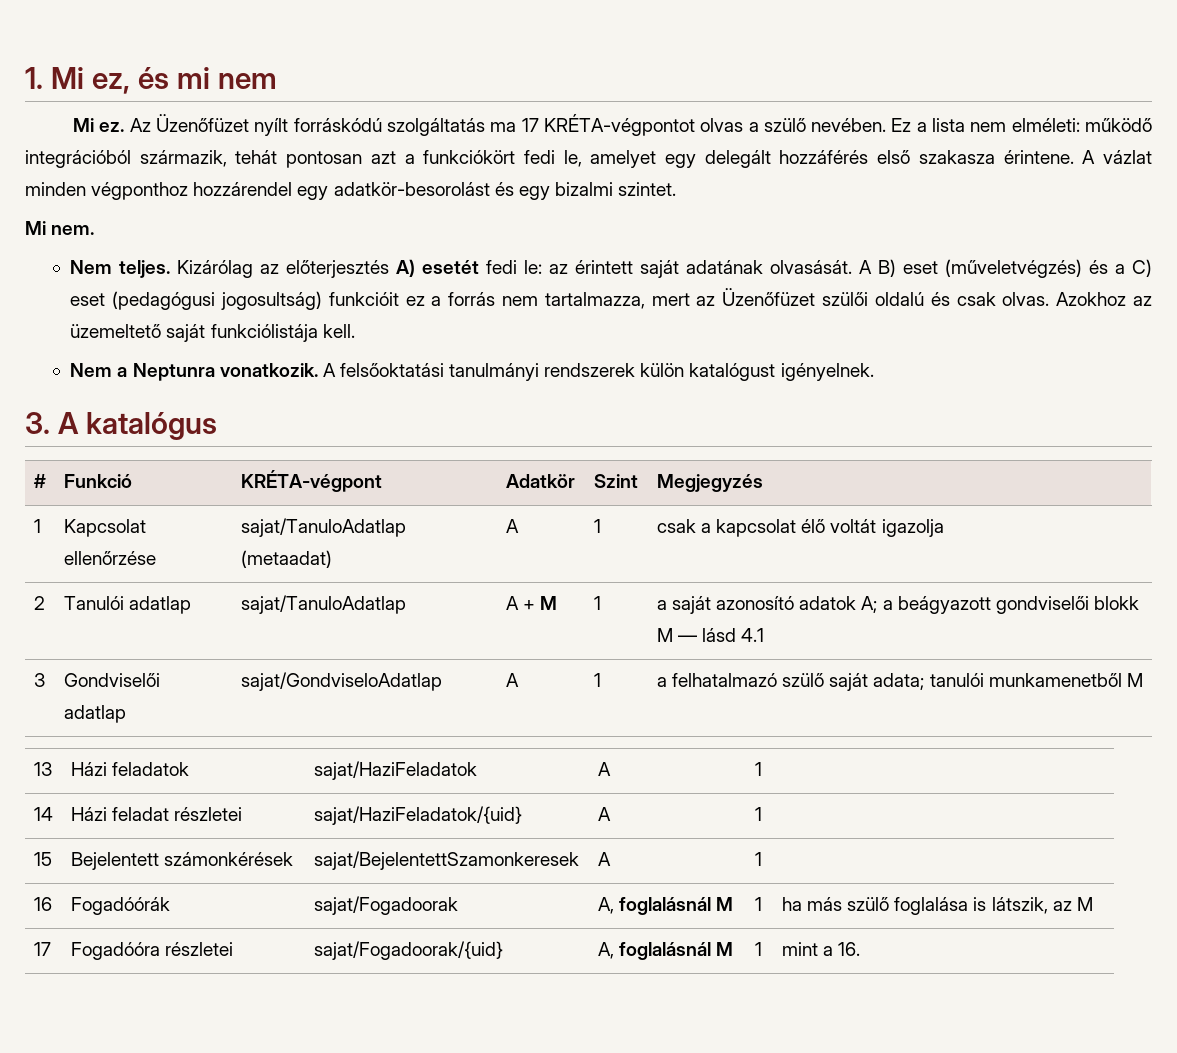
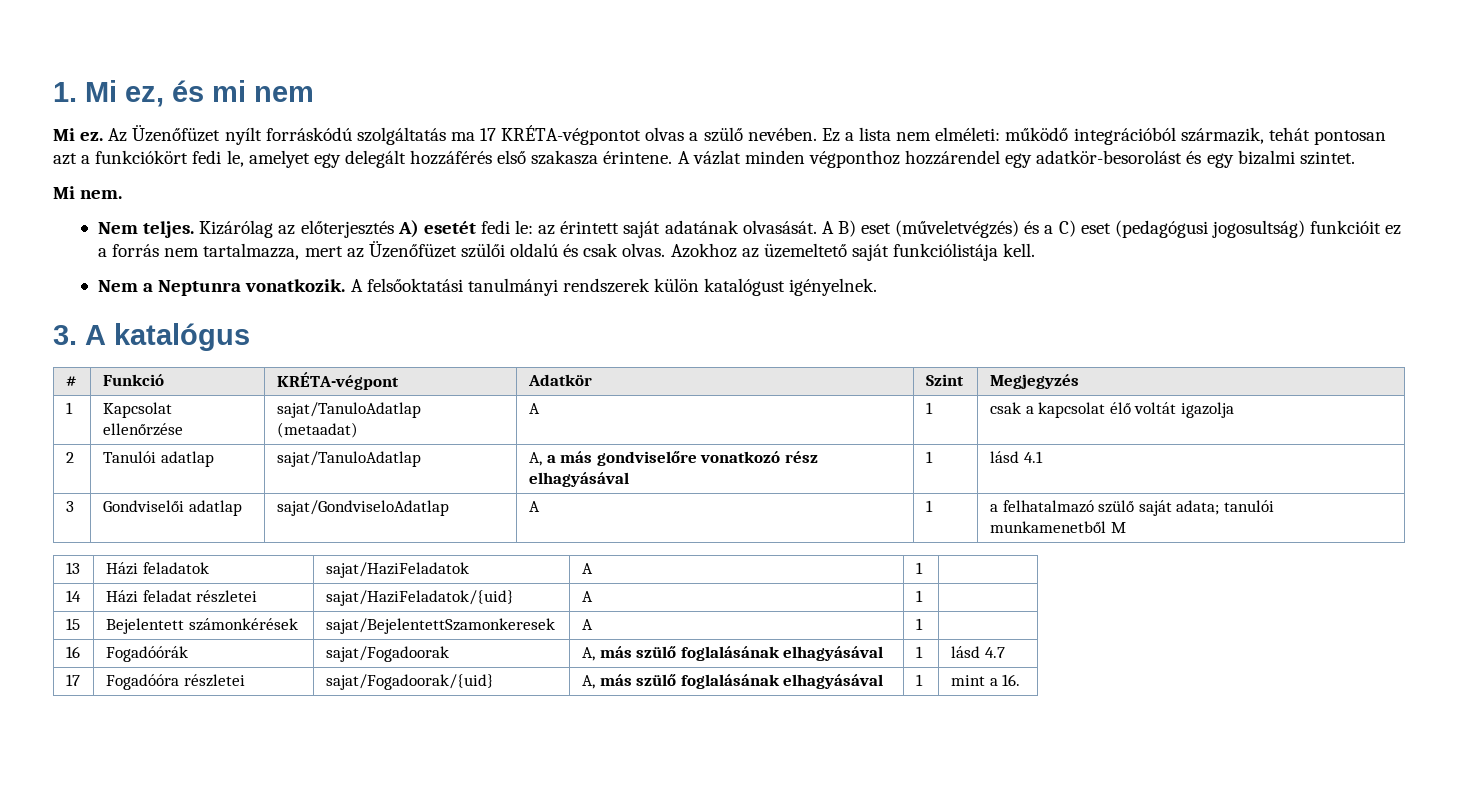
[505,596,558,610] [593,596,601,610] [656,596,1139,614] [656,628,698,642] A + M | 1 | a saját azonosító adatok A; a beágyazott gondviselői blokk M — -> [528,451,818,466] [528,472,629,487] [925,451,933,463] A, a más gondviselőre vonatkozó rész elhagyásával | 1 |
[619,897,734,915] [754,897,762,911] [781,897,1093,915] foglalásnál M | 1 | ha más szülő foglalása is látszik, az M -> [599,646,884,661] [915,646,923,658] [950,646,1005,658] más szülő foglalásának elhagyásával | 1 | lásd 4.7
[619,942,734,960] foglalásnál M -> [599,674,884,689] más szülő foglalásának elhagyásával

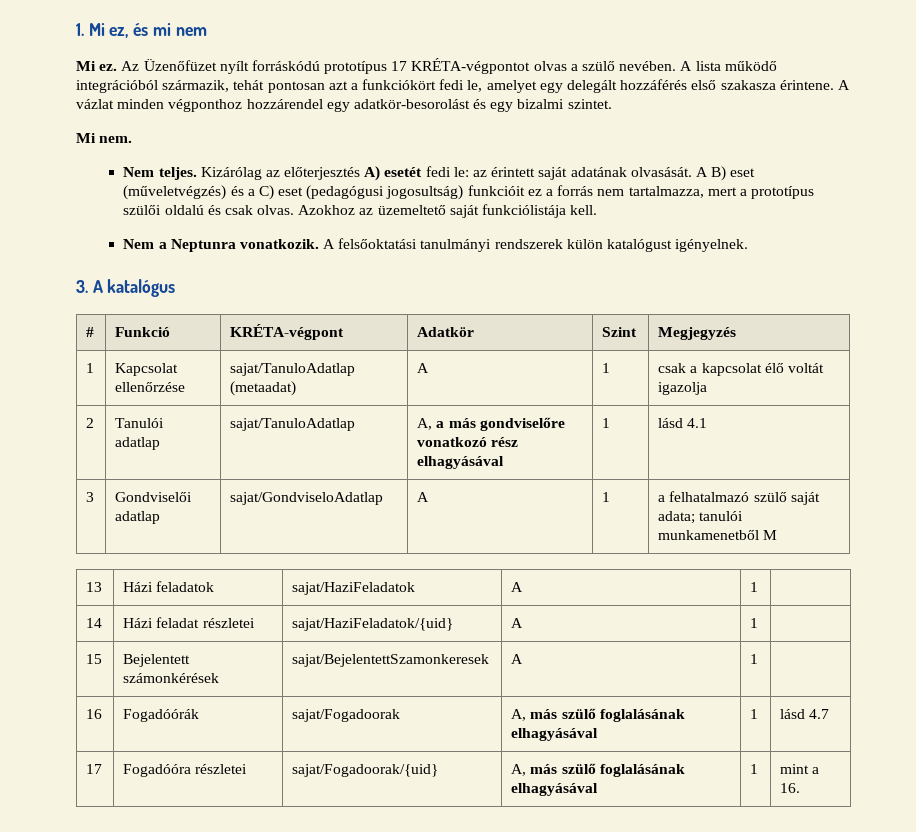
[356,127,475,145] szolgáltatás ma -> [324,61,388,74] prototípus
[821,127,1001,142] Ez a lista nem elméleti: -> [680,61,721,71] A lista
[346,241,457,258] az Üzenőfüzet -> [739,186,815,199] a prototípus

